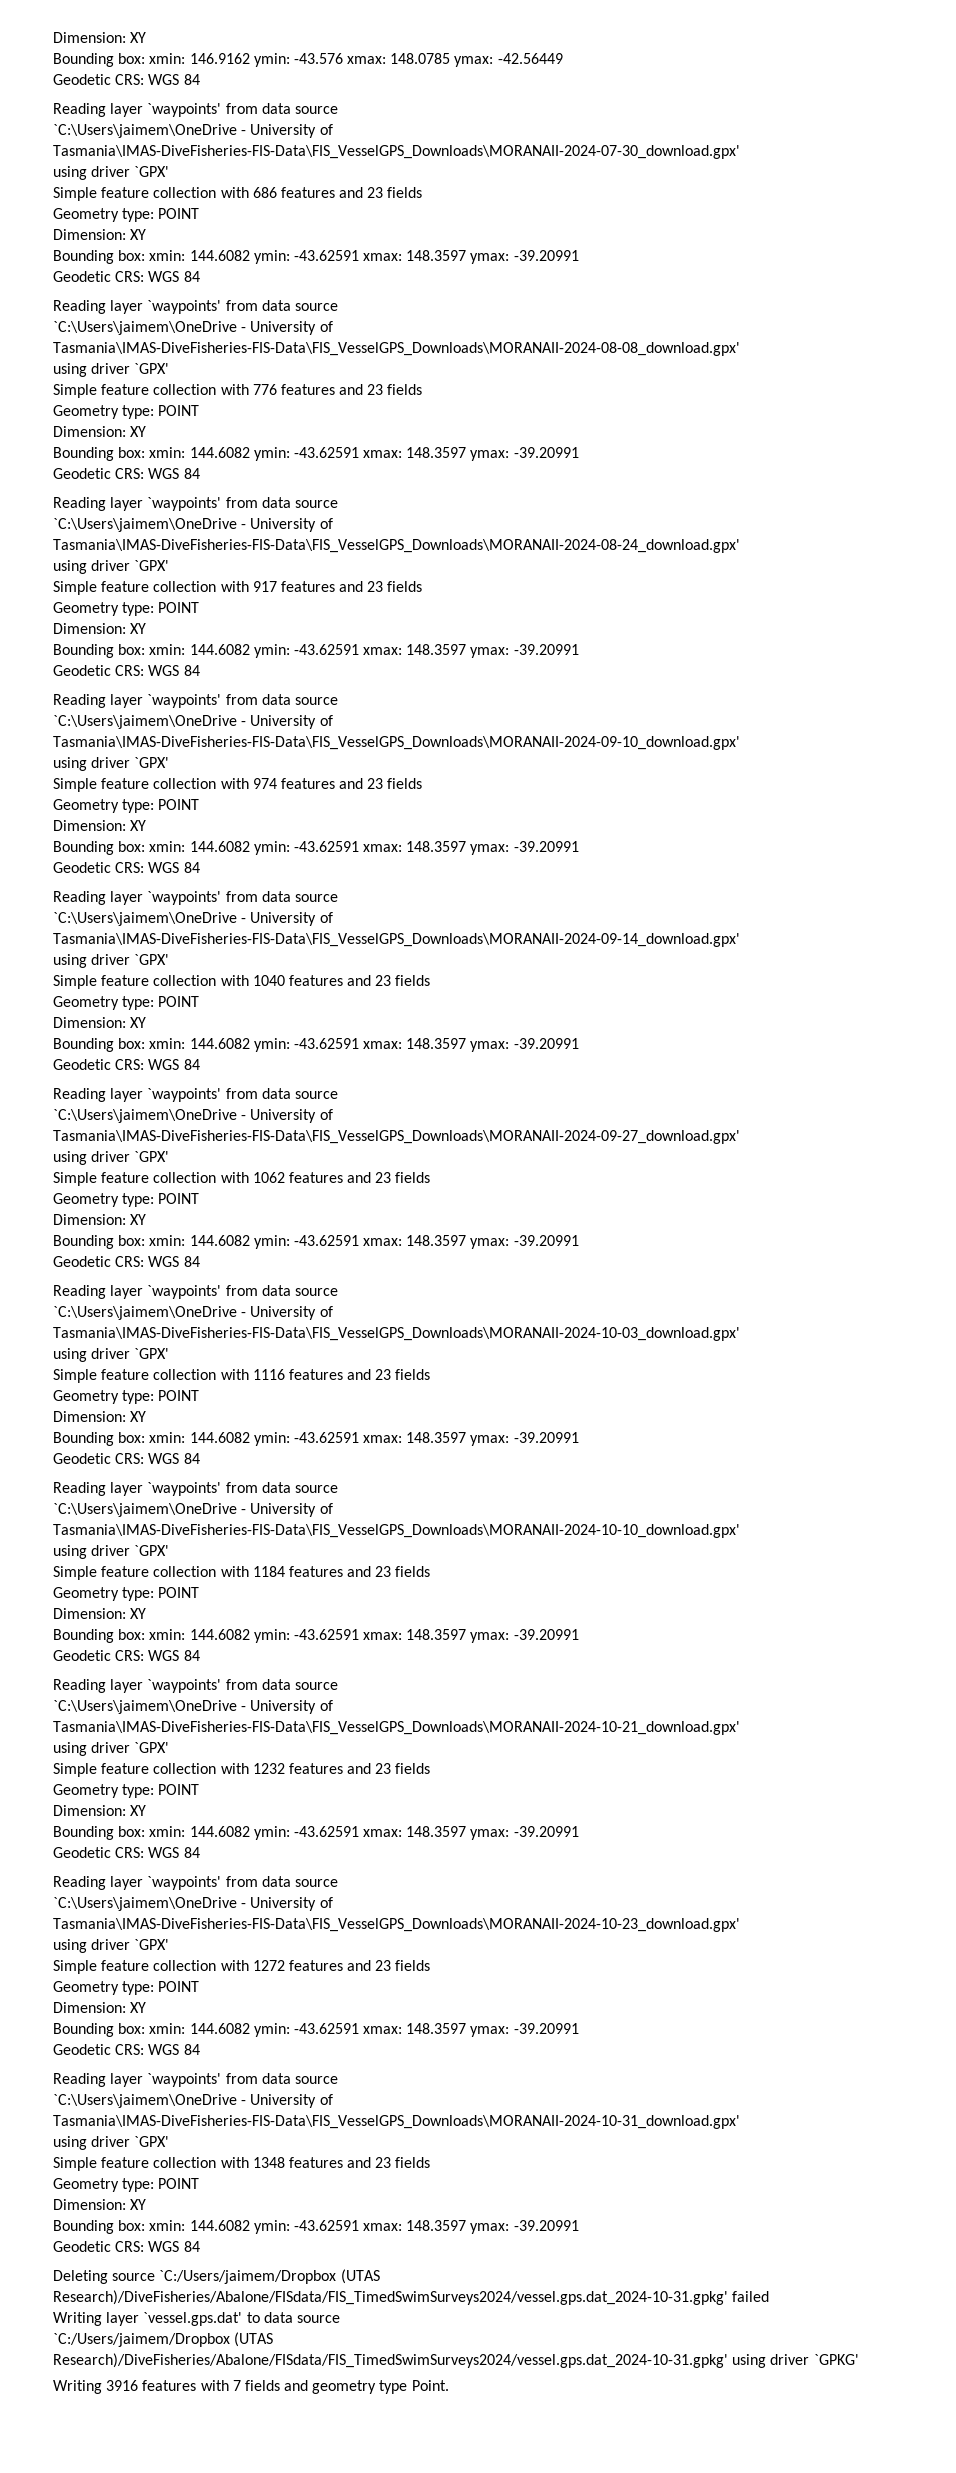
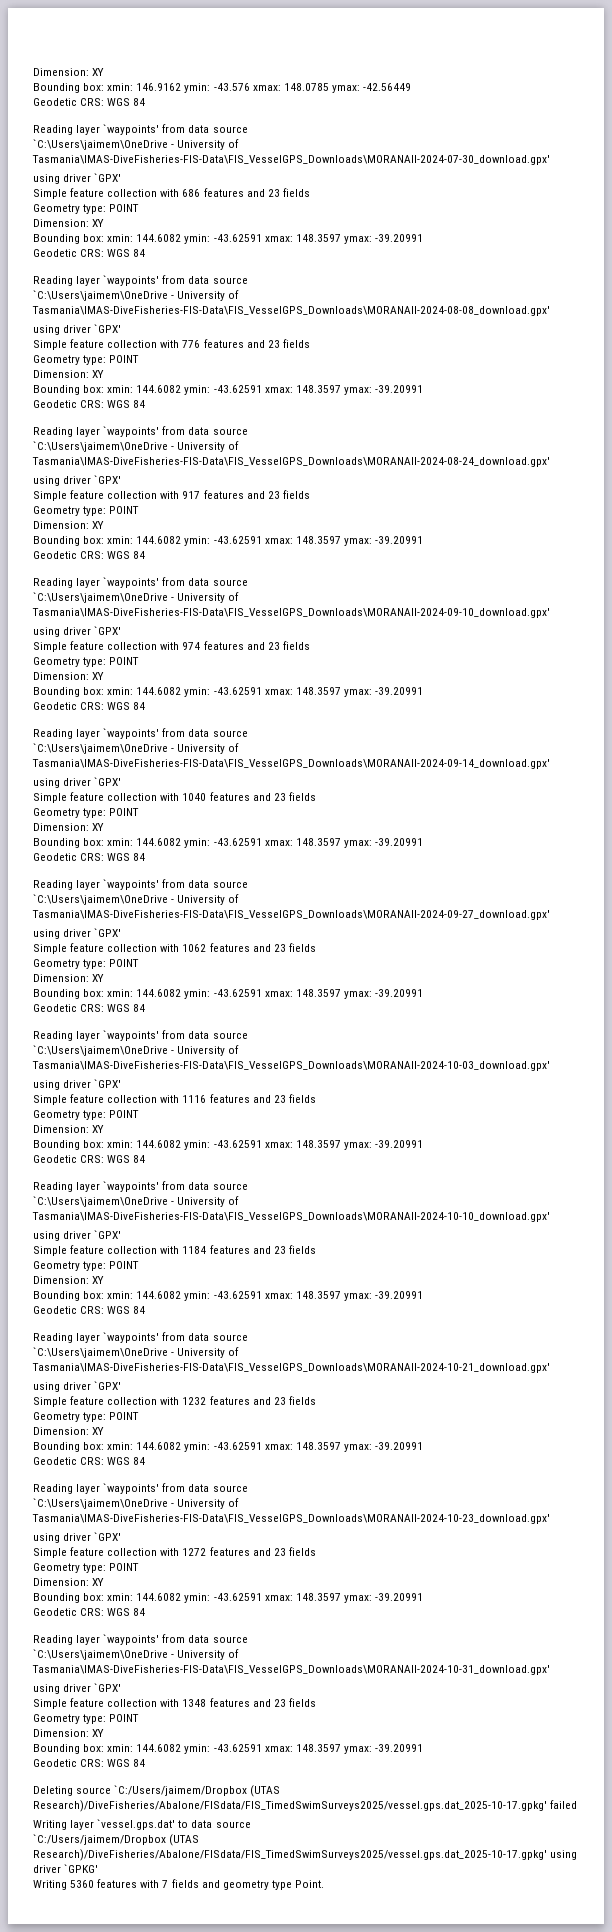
[53,2290,728,2305] Research)/DiveFisheries/Abalone/FISdata/FIS_TimedSwimSurveys2024/vessel.gps.dat_2024-10-31.gpkg' -> [33,1800,547,1812] Research)/DiveFisheries/Abalone/FISdata/FIS_TimedSwimSurveys2025/vessel.gps.dat_2025-10-17.gpkg'
[53,2353,728,2368] Research)/DiveFisheries/Abalone/FISdata/FIS_TimedSwimSurveys2024/vessel.gps.dat_2024-10-31.gpkg' -> [33,1849,547,1861] Research)/DiveFisheries/Abalone/FISdata/FIS_TimedSwimSurveys2025/vessel.gps.dat_2025-10-17.gpkg'
[106,2380,139,2391] 3916 -> [70,1880,95,1888] 5360

